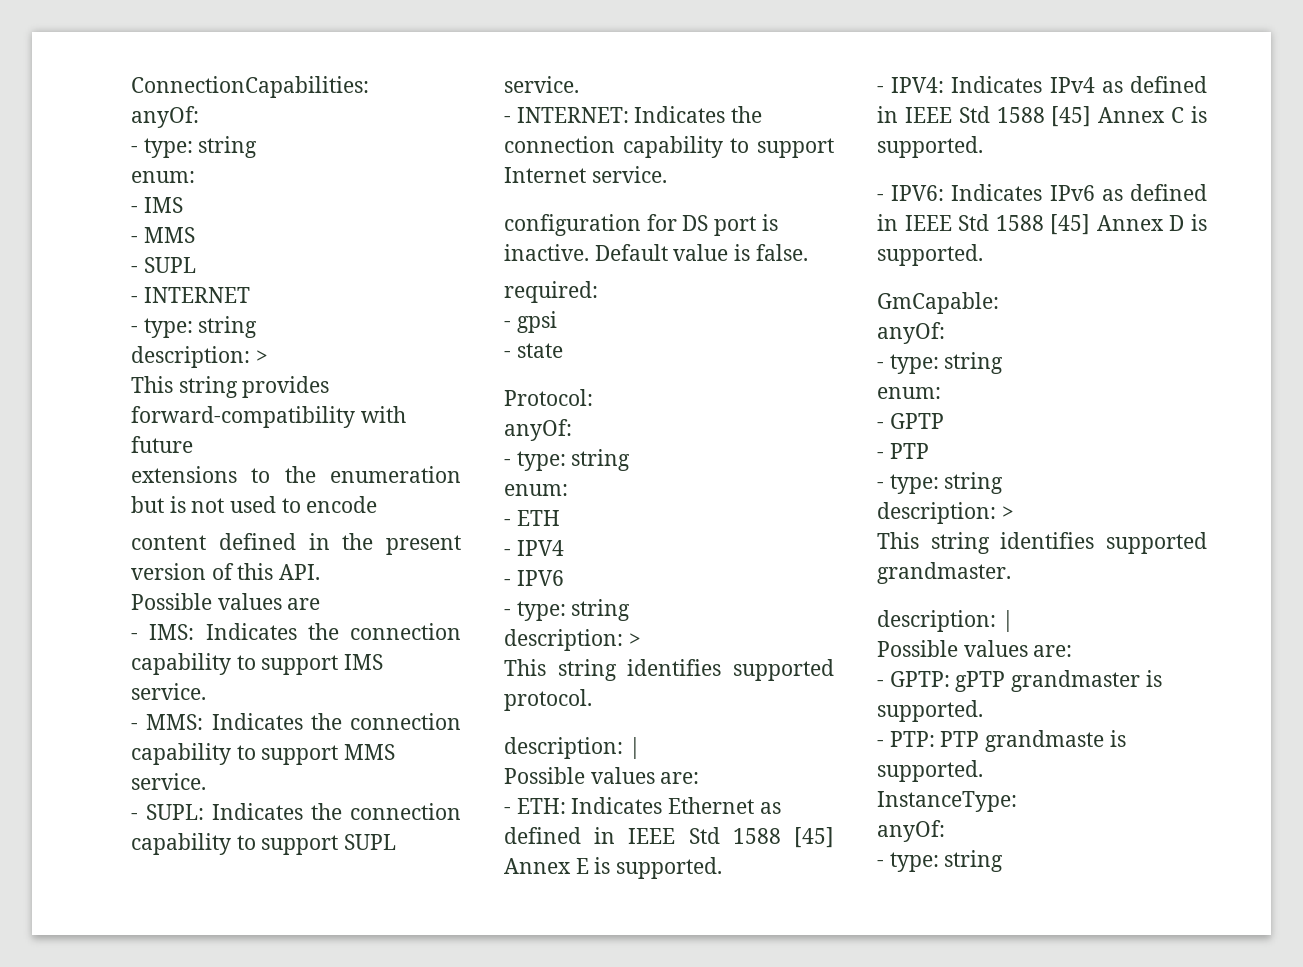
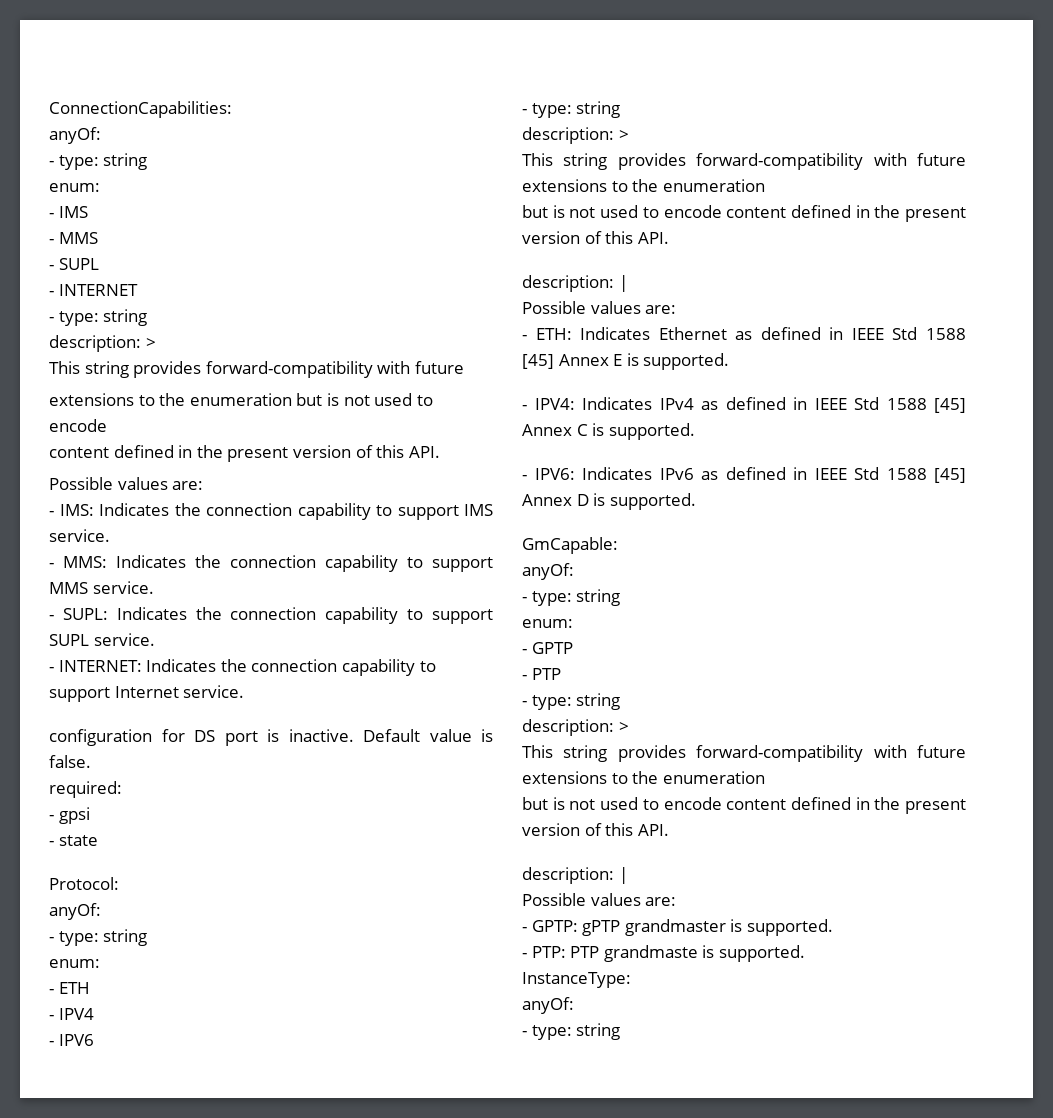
[287,598,321,610] are -> [172,481,204,490] are:
[627,659,834,681] [504,689,592,711] identifies supported protocol. -> [617,153,966,170] [522,179,765,192] [522,205,966,222] [522,231,669,244] provides forward-compatibility with future extensions to the enumeration // but is not used to encode content defined in the present version of this API.
[1000,532,1207,554] [877,562,1011,584] identifies supported grandmaster. -> [617,745,966,762] [522,771,765,784] [522,797,966,814] [522,823,669,836] provides forward-compatibility with future extensions to the enumeration // but is not used to encode content defined in the present version of this API.

